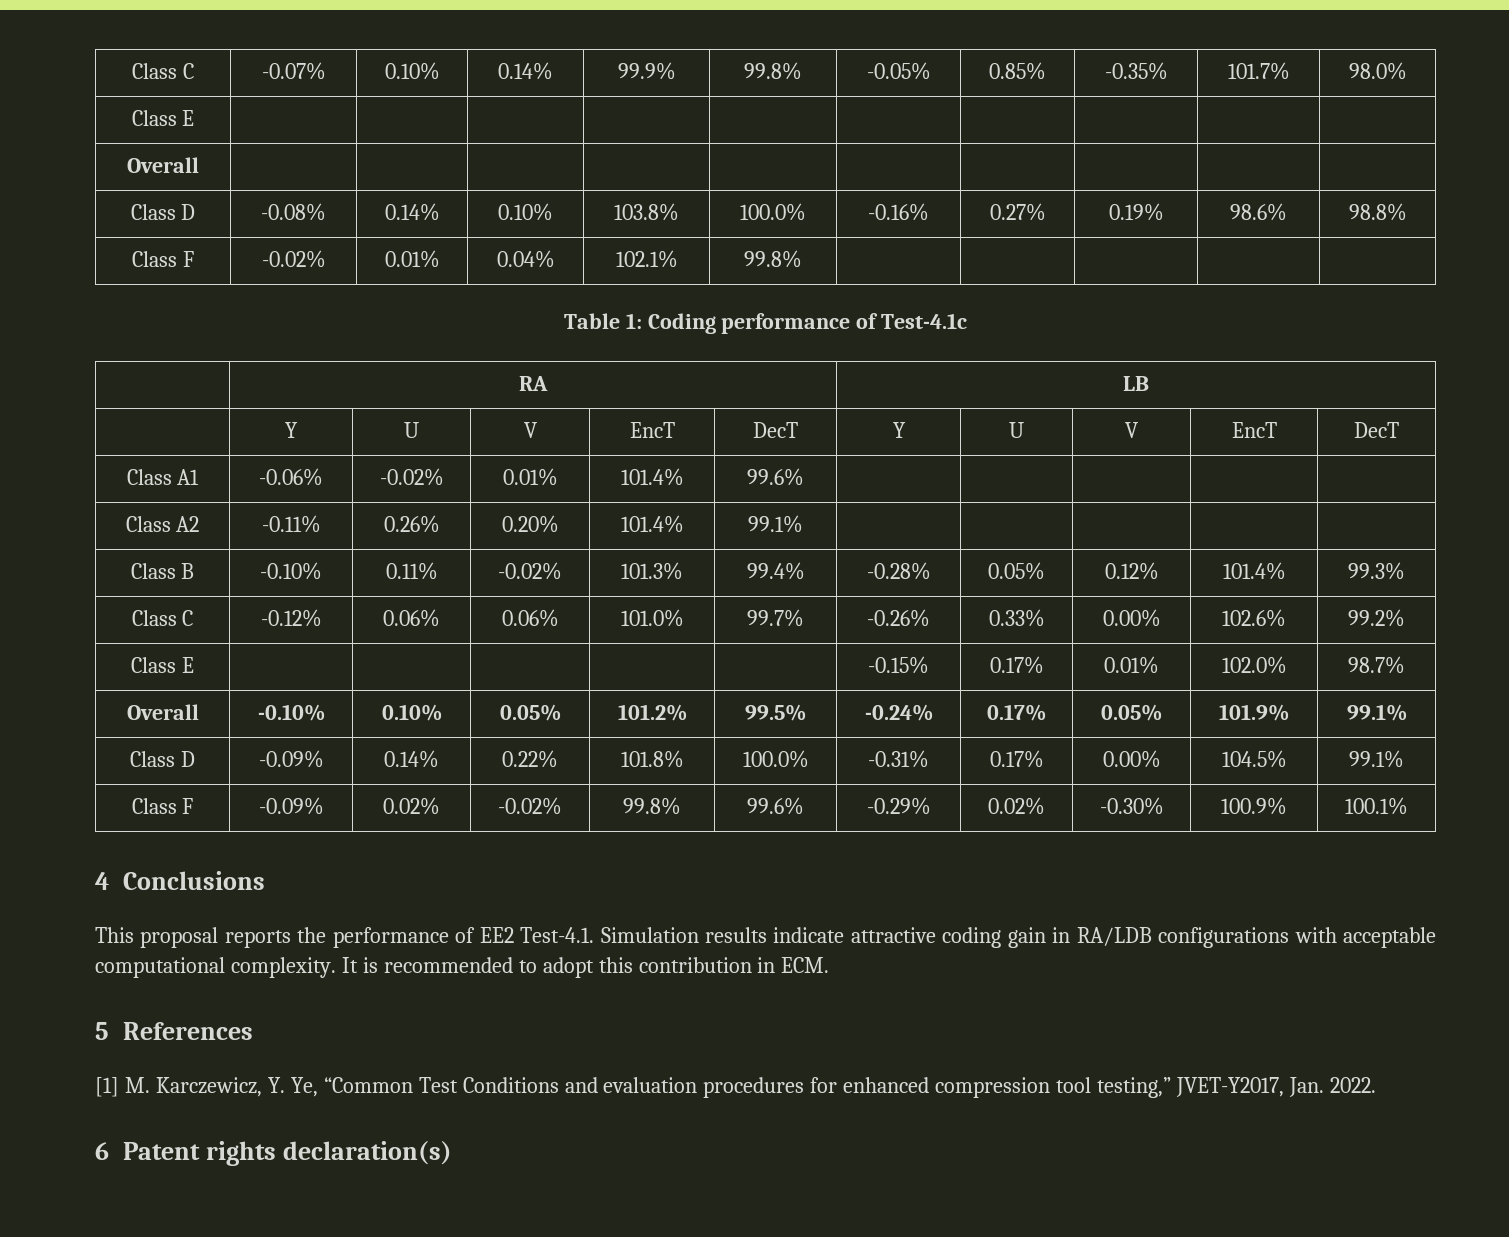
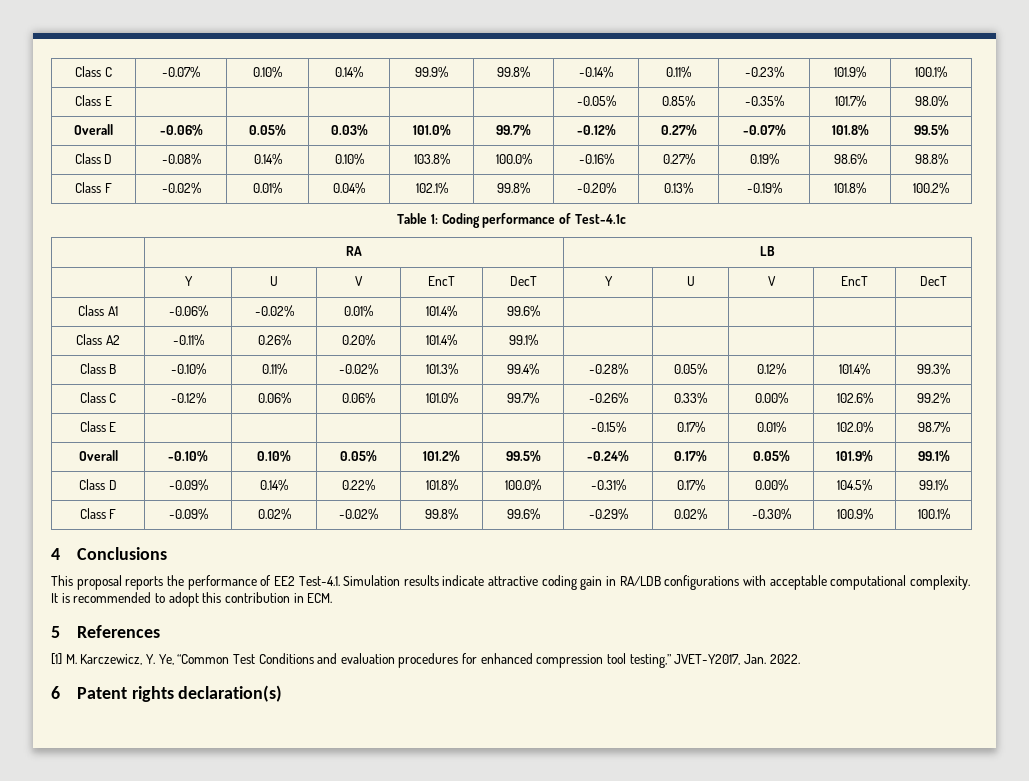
(802, 71) none -> [579,66,613,78] [666,66,691,78] [744,66,784,78] [834,66,866,78] [915,66,947,78] [75,95,112,106] | -0.14% | 0.11% | -0.23% | 101.9% | 100.1% // Class E | | | | |
[131,110,195,126] [127,157,199,173] // Class E | | | | | | | | | | // Overall | | | | | | | | | | -> [74,124,113,135] [159,124,203,136] [249,124,286,136] [330,124,368,136] [412,124,451,136] [496,124,531,136] [576,124,616,136] [660,124,697,136] [742,124,786,136] [831,124,869,136] [913,124,949,136] // Overall | -0.06% | 0.05% | 0.03% | 101.0% | 99.7% | -0.12% | 0.27% | -0.07% | 101.8% | 99.5%
(802, 259) | | | | -> [576,182,616,194] [664,182,693,194] [746,182,782,194] [834,182,866,194] [913,182,949,194] -0.20% | 0.13% | -0.19% | 101.8% | 100.2%

